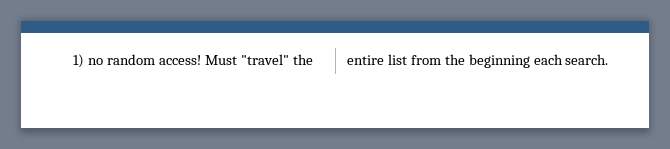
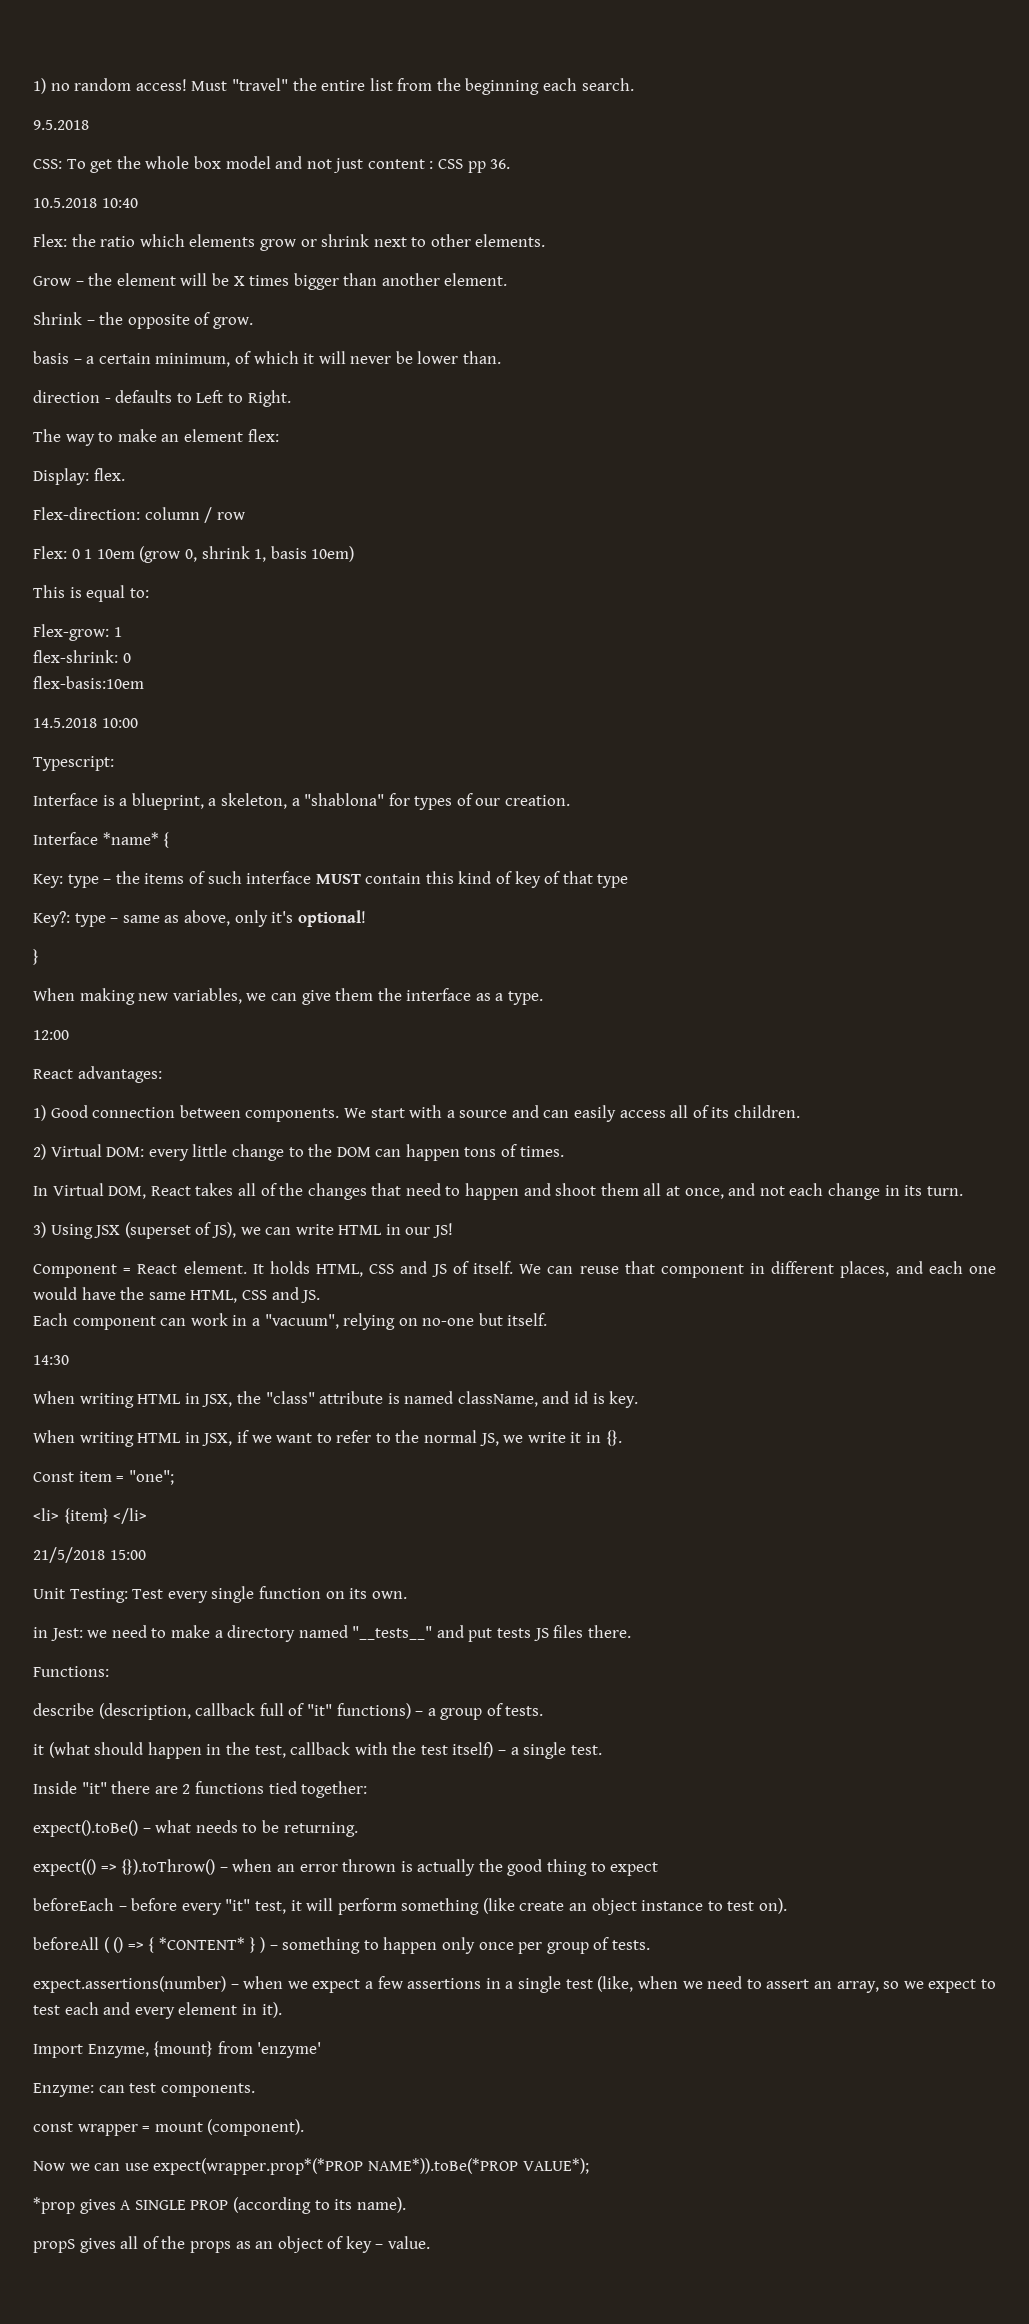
(609, 59) none -> [33,120,89,130] [33,156,511,173] [33,198,138,208] [33,234,546,251] [33,273,508,290] [33,312,253,329] [33,351,502,367] [33,390,291,407] [33,429,279,446] [33,468,125,485] [33,507,245,523] [33,546,355,563] [33,585,149,602] [33,624,122,641] [33,650,131,663] [33,676,144,689] [33,718,138,728] [33,756,114,771] [33,793,571,810] [33,832,170,848] [33,871,629,888] [33,910,366,927] [33,949,39,965] [33,988,544,1005] [33,1030,69,1040] [33,1066,162,1083] [33,1105,801,1122] [33,1144,564,1161] [33,1183,963,1200] [33,1222,454,1239] [33,1261,996,1278] [33,1287,321,1303] [33,1313,548,1330] [33,1355,69,1365] [33,1391,639,1408] [33,1430,622,1447] [33,1470,174,1485] [33,1508,148,1524] [33,1547,146,1563] [33,1586,407,1603] [33,1625,631,1642] [33,1666,109,1677] [33,1703,544,1720] [33,1742,602,1759] [33,1781,368,1798] [33,1820,358,1837] [33,1859,659,1876] [33,1898,788,1915] [33,1937,651,1954] [33,1976,996,1993] [33,2002,282,2019] [33,2041,322,2058] [33,2083,255,2097] [33,2119,305,2136] [33,2158,589,2175] [33,2197,406,2214] [33,2236,431,2253] // 9.5.2018 // CSS: To get the whole box model and not just content : CSS pp 36. // 10.5.2018 10:40 // Flex: the ratio which elements grow or shrink next to other elements. // Grow – the element will be X times bigger than another element. // Shrink – the opposite of grow. // basis – a certain minimum, of which it will never be lower than. // direction - defaults to Left to Right. // The way to make an element flex: // Display: flex. // Flex-direction: column / row // Flex: 0 1 10em (grow 0, shrink 1, basis 10em) // This is equal to: // Flex-grow: 1 // flex-shrink: 0 // flex-basis:10em // 14.5.2018 10:00 // Typescript: // Interface is a blueprint, a skeleton, a "shablona" for types of our creation. // Interface *name* { // Key: type – the items of such interface MUST contain this kind of key of that type // Key?: type – same as above, only it's optional! // } // When making new variables, we can give them the interface as a type. // 12:00 // React advantages: // 1) Good connection between components. We start with a source and can easily access all of its children. // 2) Virtual DOM: every little change to the DOM can happen tons of times. // In Virtual DOM, React takes all of the changes that need to happen and shoot them all at once, and not each change in its turn. // 3) Using JSX (superset of JS), we can write HTML in our JS! // Component = React element. It holds HTML, CSS and JS of itself. We can reuse that component in different places, and each one would have the same HTML, CSS and JS. // Each component can work in a "vacuum", relying on no-one but itself. // 14:30 // When writing HTML in JSX, the "class" attribute is named className, and id is key. // When writing HTML in JSX, if we want to refer to the normal JS, we write it in {}. // Const item = "one"; // <li> {item} </li> // 21/5/2018 15:00 // Unit Testing: Test every single function on its own. // in Jest: we need to make a directory named "__tests__" and put tests JS files there. // Functions: // describe (description, callback full of "it" functions) – a group of tests. // it (what should happen in the test, callback with the test itself) – a single test. // Inside "it" there are 2 functions tied together: // expect().toBe() – what needs to be returning. // expect(() => {}).toThrow() – when an error thrown is actually the good thing to expect // beforeEach – before every "it" test, it will perform something (like create an object instance to test on). // beforeAll ( () => { *CONTENT* } ) – something to happen only once per group of tests. // expect.assertions(number) – when we expect a few assertions in a single test (like, when we need to assert an array, so we expect to test each and every element in it). // Import Enzyme, {mount} from 'enzyme' // Enzyme: can test components. // const wrapper = mount (component). // Now we can use expect(wrapper.prop*(*PROP NAME*)).toBe(*PROP VALUE*); // *prop gives A SINGLE PROP (according to its name). // propS gives all of the props as an object of key – value.

